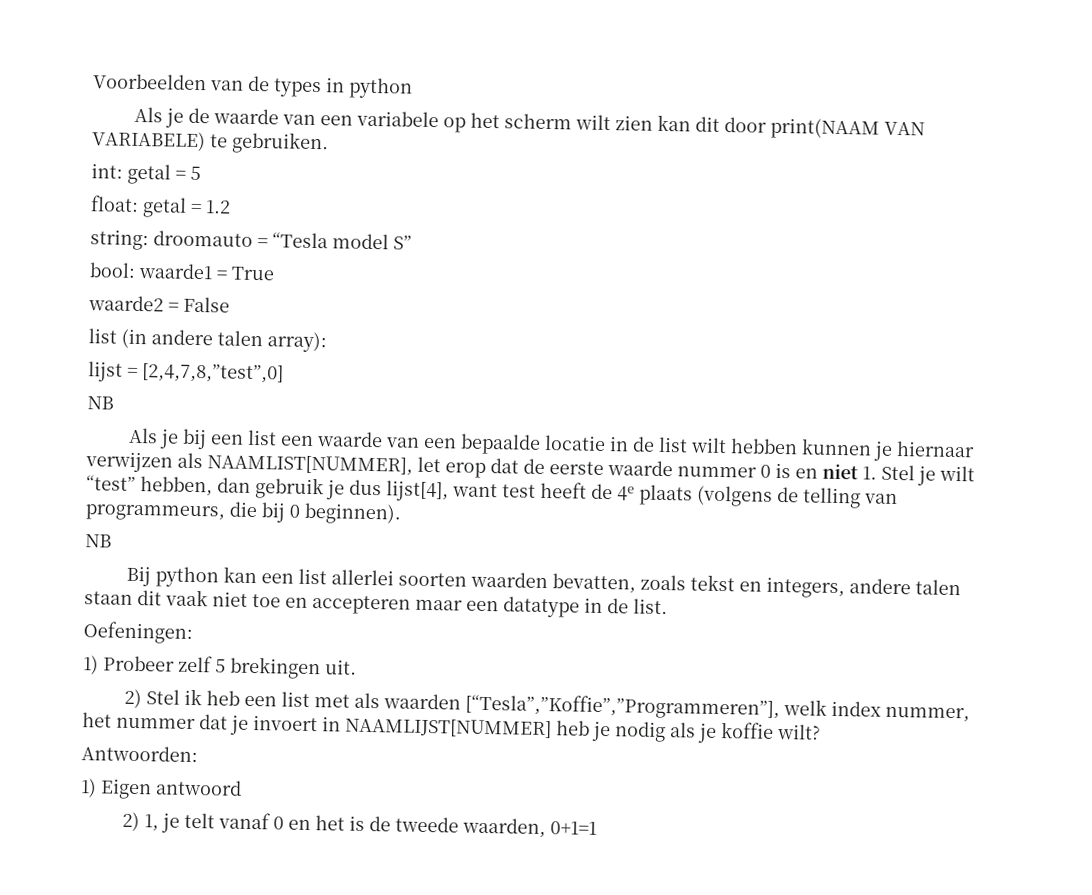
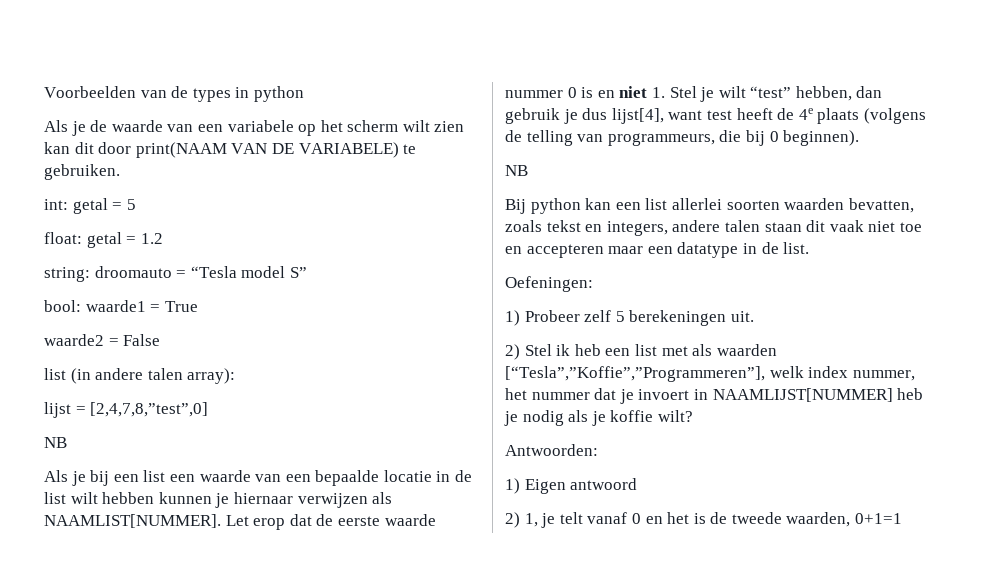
(925, 128) none -> [271,143,294,154] DE
[207,454,441,476] NAAMLIST[NUMMER], let -> [44,514,249,528] NAAMLIST[NUMMER]. Let
[230,656,321,680] brekingen -> [629,310,727,326] berekeningen

